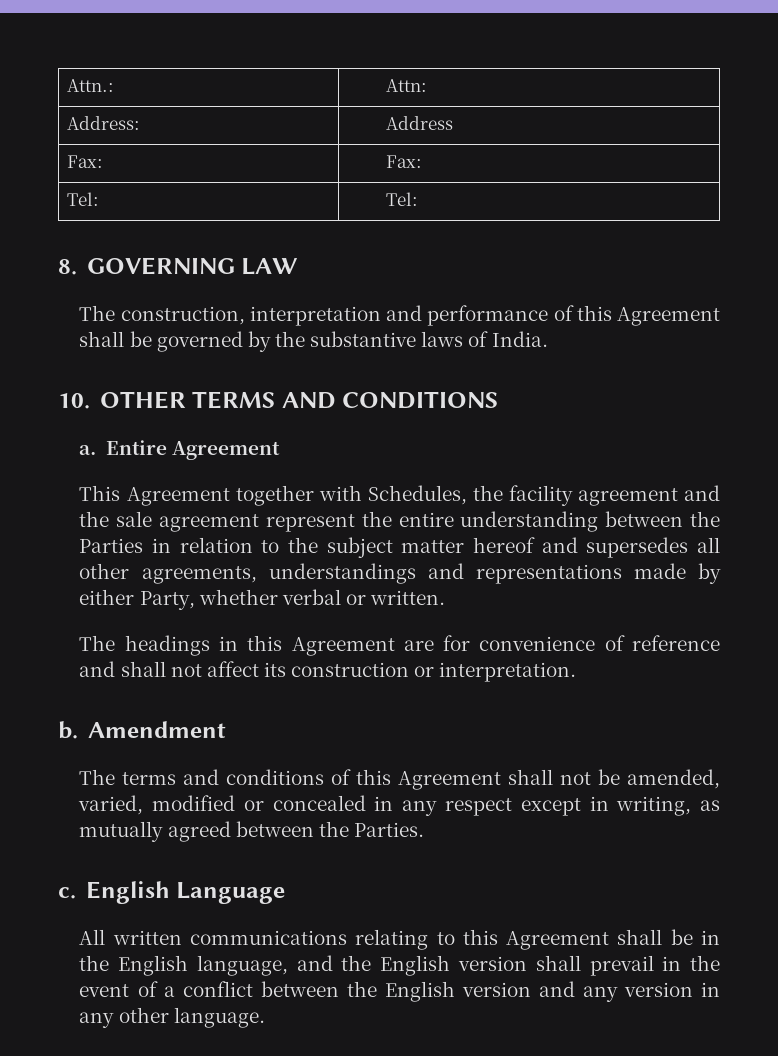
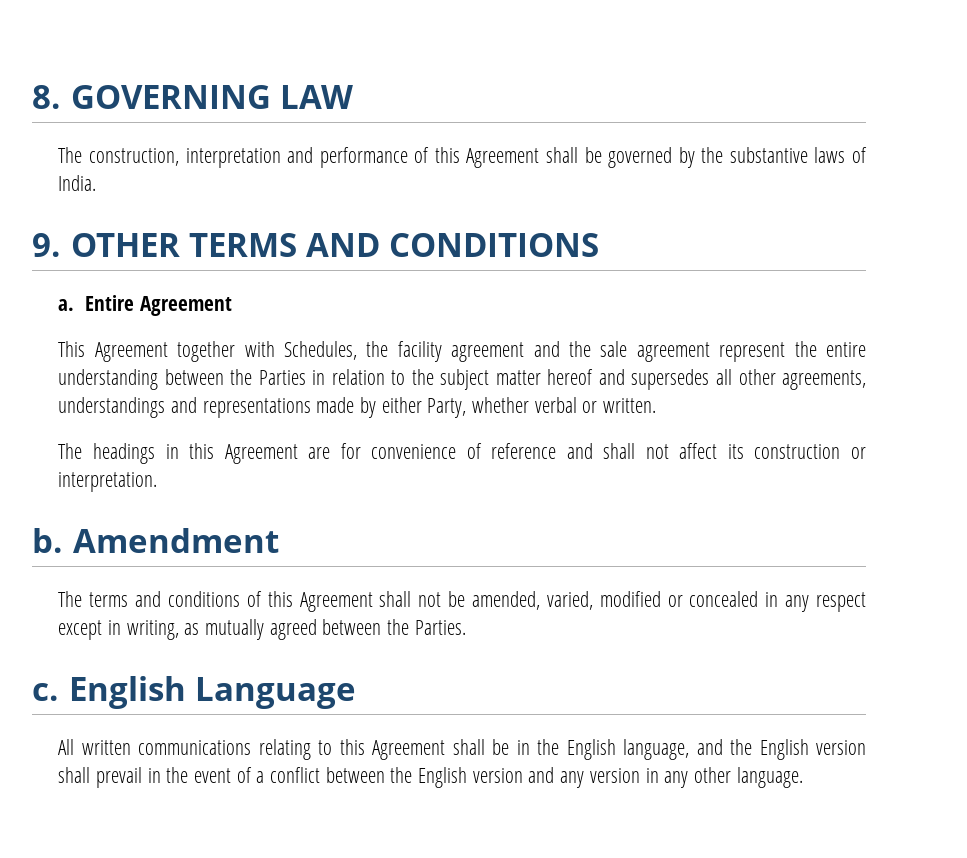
[67,79,115,92] [385,79,427,92] [67,116,141,130] [385,116,453,130] [67,155,104,168] [385,155,422,168] [67,192,100,206] [385,192,418,206] Attn.: | Attn: // Address: | Address // Fax: | Fax: // Tel: | Tel: // -> (32, 97) none
[58,393,90,409] 10. -> [32,233,60,257] 9.

